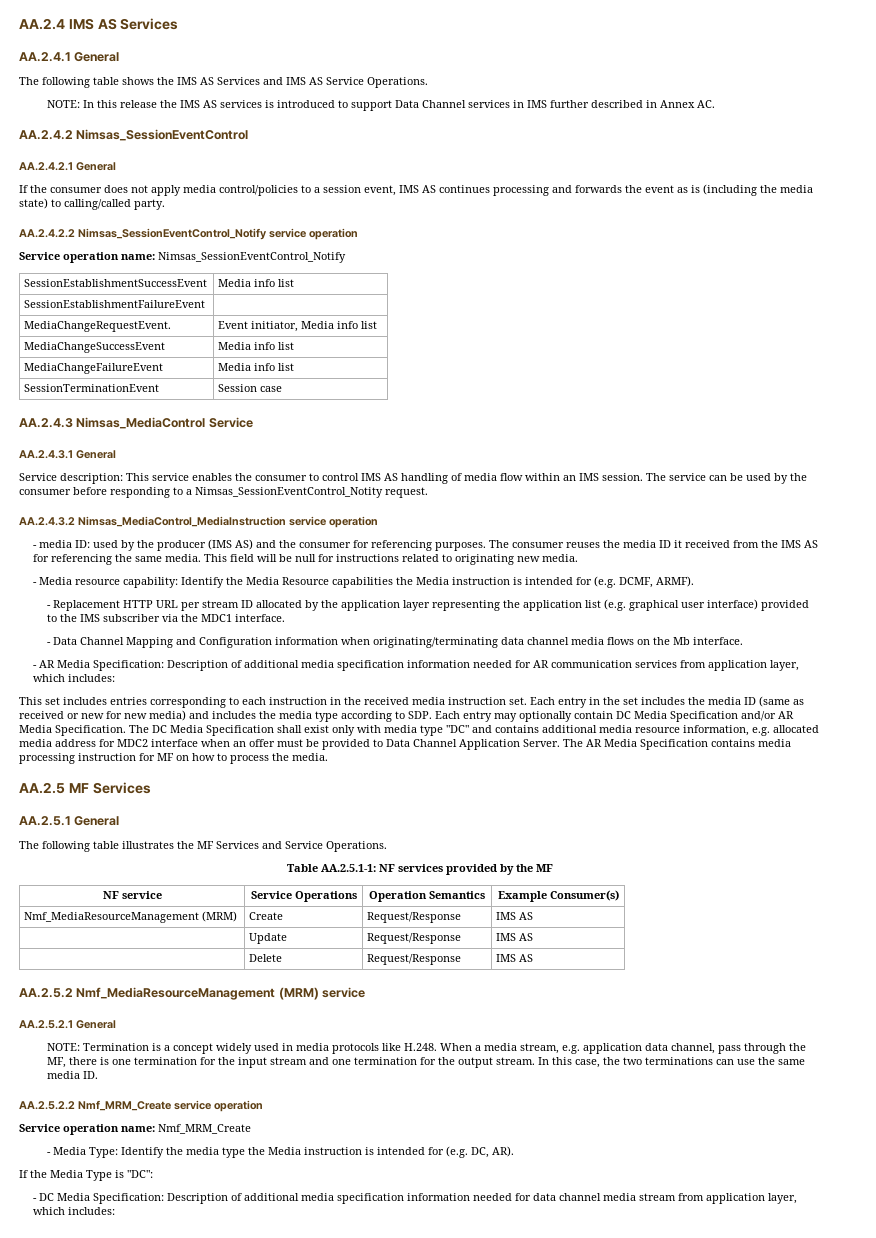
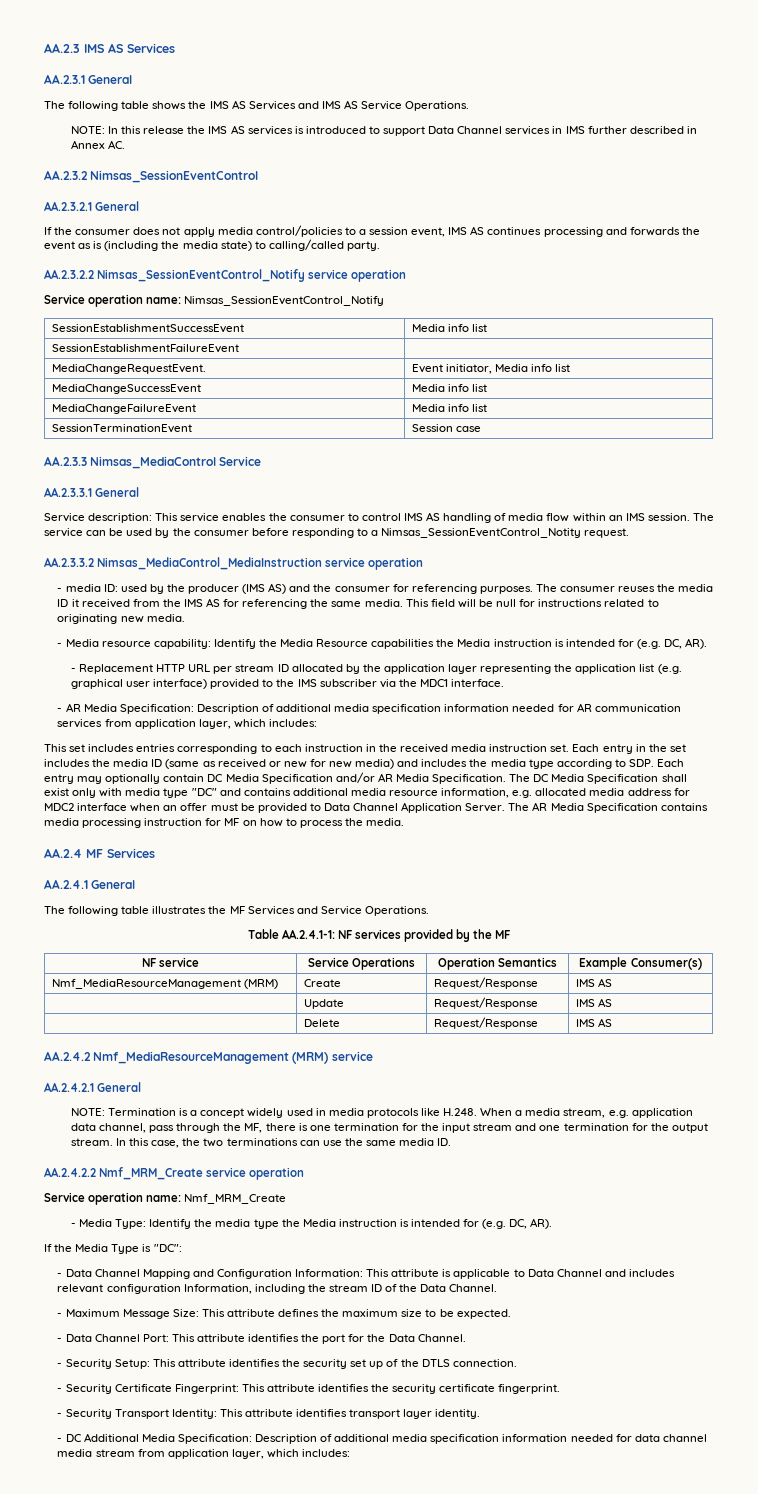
[19,18,65,30] AA.2.4 -> [44,43,80,53] AA.2.3
[19,52,71,62] AA.2.4.1 -> [44,74,85,84] AA.2.3.1
[19,130,73,140] AA.2.4.2 -> [44,170,88,180] AA.2.3.2
[19,162,73,171] AA.2.4.2.1 -> [44,201,92,211] AA.2.3.2.1
[19,229,75,238] AA.2.4.2.2 -> [44,269,94,279] AA.2.3.2.2
[19,418,73,428] AA.2.4.3 -> [44,456,87,466] AA.2.3.3
[19,450,73,459] AA.2.4.3.1 -> [44,487,92,497] AA.2.3.3.1
[19,517,75,526] AA.2.4.3.2 -> [44,557,94,567] AA.2.3.3.2
[618,576,694,588] DCMF, ARMF). -> [664,638,708,649] DC, AR).
[46,637,743,648] // - Data Channel Mapping and Configuration information when originating/terminating data channel media flows on the Mb interface. -> (505, 683) none
[19,782,65,794] AA.2.5 -> [44,848,82,858] AA.2.4
[19,816,71,826] AA.2.5.1 -> [44,879,88,889] AA.2.4.1
[321,864,376,872] AA.2.5.1-1: -> [281,929,335,939] AA.2.4.1-1:
[19,988,73,998] AA.2.5.2 -> [44,1051,91,1061] AA.2.4.2
[19,1020,73,1029] AA.2.5.2.1 -> [44,1082,94,1092] AA.2.4.2.1
[19,1101,75,1110] AA.2.5.2.2 -> [44,1167,96,1177] AA.2.4.2.2
(153, 1174) none -> [57,1269,676,1279] [57,1284,498,1294] [57,1309,511,1319] [57,1334,466,1344] [57,1359,517,1369] [57,1384,561,1394] [57,1409,481,1419] // - Data Channel Mapping and Configuration Information: This attribute is applicable to Data Channel and includes relevant configuration Information, including the stream ID of the Data Channel. // - Maximum Message Size: This attribute defines the maximum size to be expected. // - Data Channel Port: This attribute identifies the port for the Data Channel. // - Security Setup: This attribute identifies the security set up of the DTLS connection. // - Security Certificate Fingerprint: This attribute identifies the security certificate fingerprint. // - Security Transport Identity: This attribute identifies transport layer identity.
(54, 1197) none -> [83,1433,139,1442] Additional

